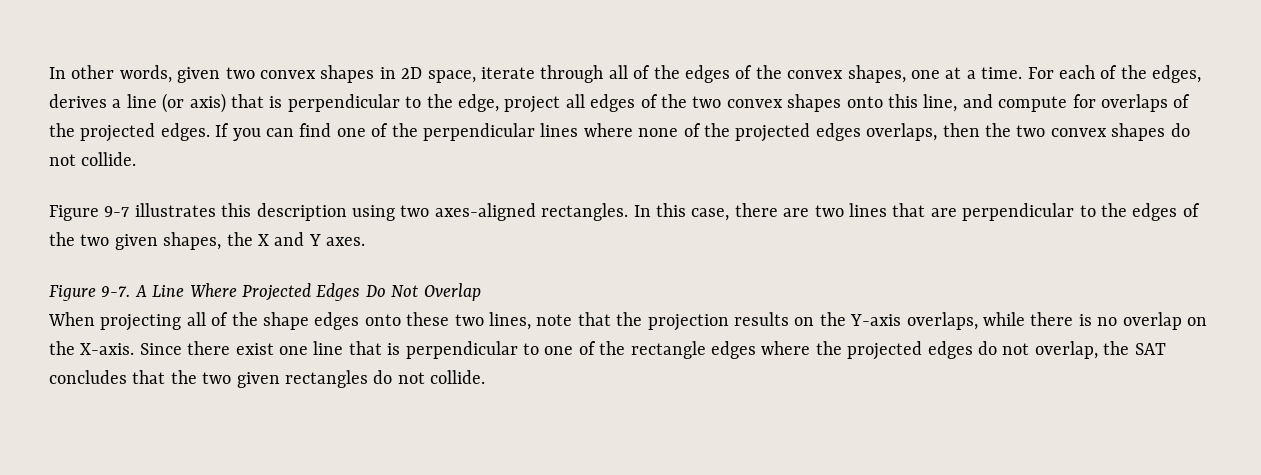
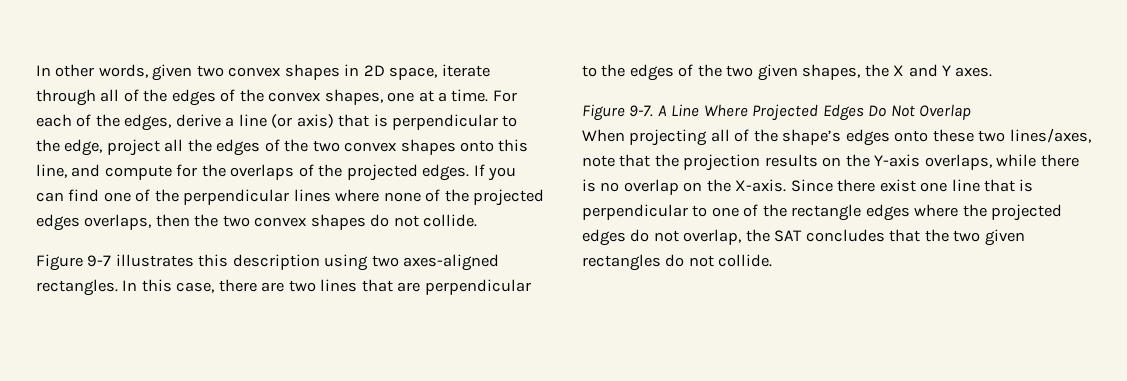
[49,94,107,108] derives -> [175,114,221,127] derive
(585, 101) none -> [187,139,212,152] the
(1096, 101) none -> [201,164,226,177] the
[263,312,309,330] shape -> [782,129,842,145] shape’s
[488,312,531,330] lines, -> [1009,128,1091,143] lines/axes,

